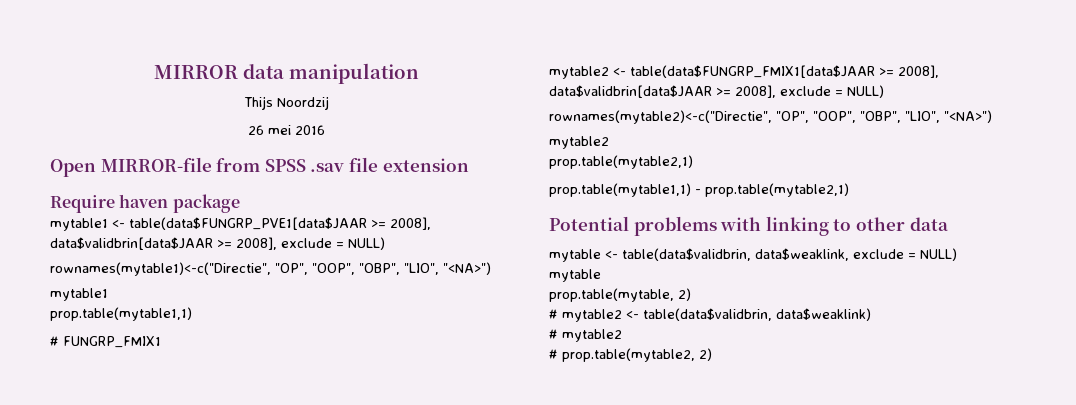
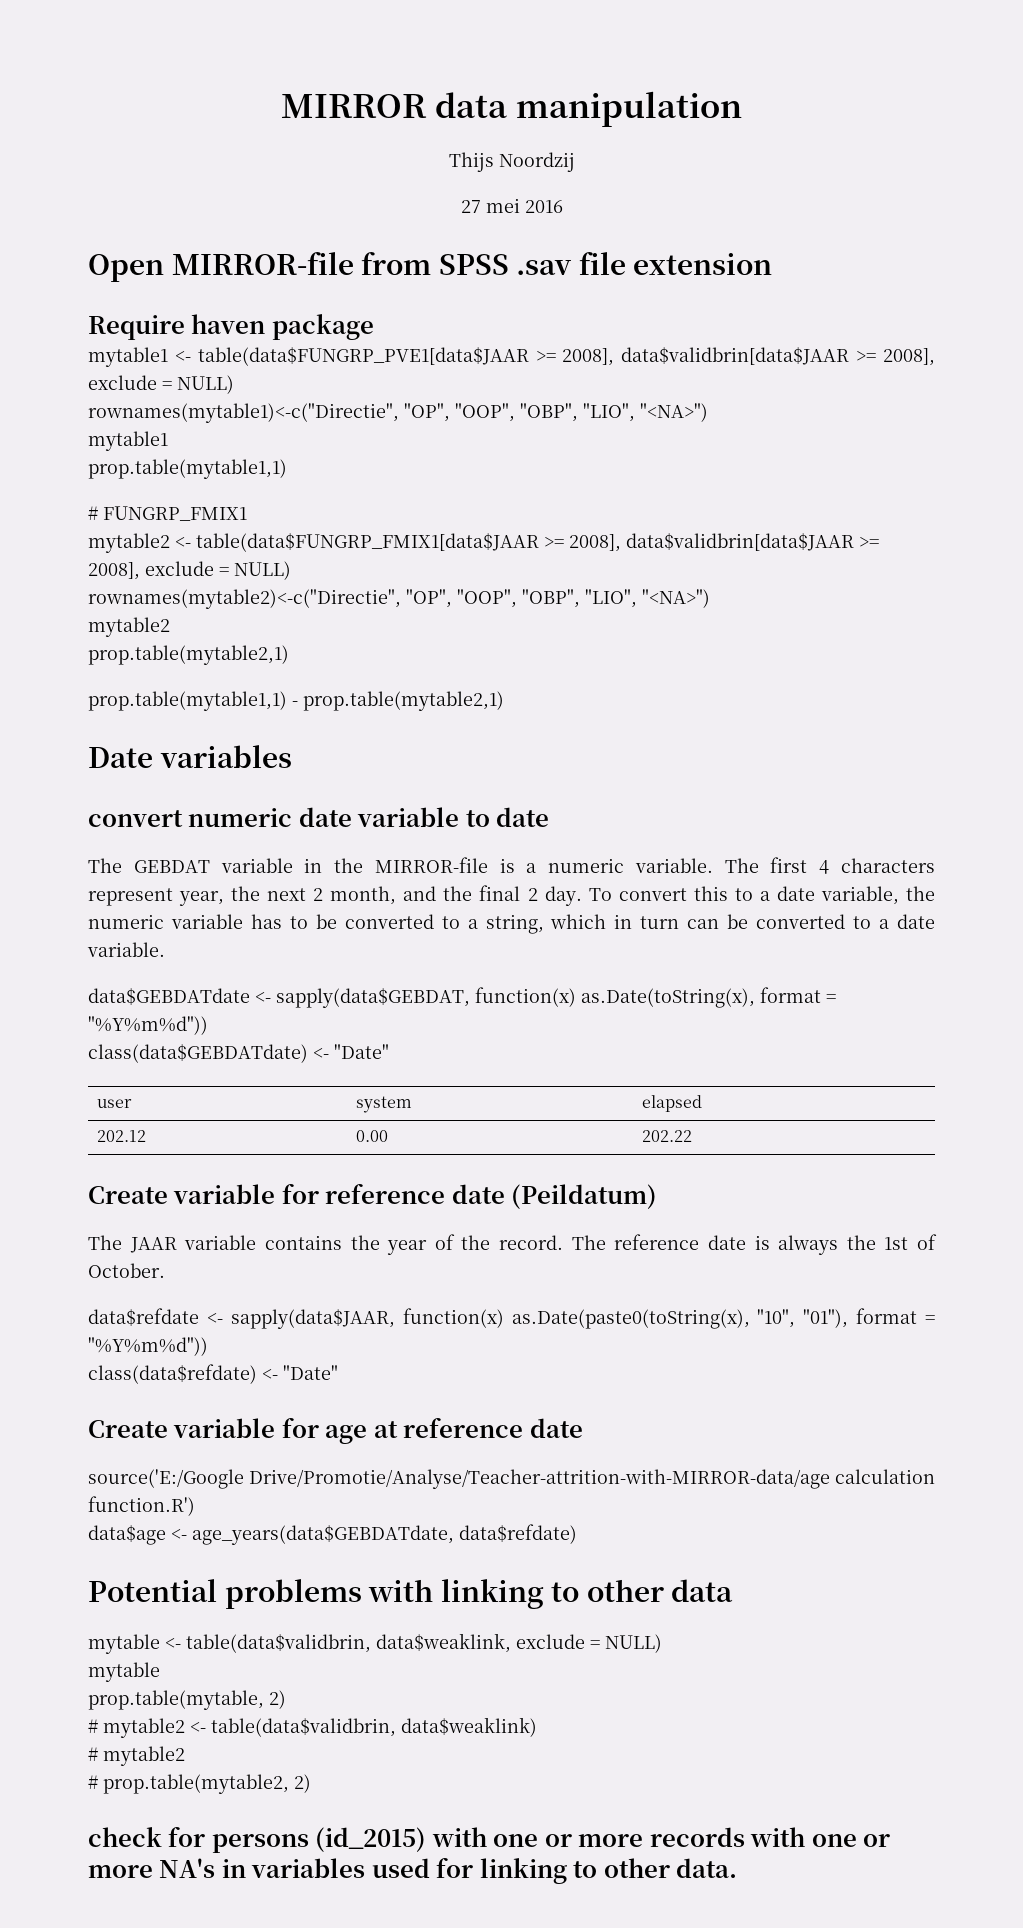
[247,125,264,135] 26 -> [460,200,481,213] 27
(849, 190) none -> [88,745,292,768] [88,807,550,827] [88,857,935,874] [88,885,935,906] [88,914,936,934] [87,942,165,957] [88,987,836,1008] [88,1016,208,1035] [88,1044,389,1063] [97,1099,133,1108] [356,1096,413,1113] [642,1095,703,1112] [97,1130,147,1142] [356,1130,389,1142] [642,1130,693,1142] [88,1183,658,1209] [88,1234,937,1255] [88,1263,165,1278] [88,1308,935,1329] [88,1337,208,1356] [88,1364,338,1384] [88,1417,583,1444] [88,1469,935,1489] [88,1496,195,1516] [88,1524,577,1545] // Date variables // convert numeric date variable to date // The GEBDAT variable in the MIRROR-file is a numeric variable. The first 4 characters represent year, the next 2 month, and the final 2 day. To convert this to a date variable, the numeric variable has to be converted to a string, which in turn can be converted to a date variable. // data$GEBDATdate <- sapply(data$GEBDAT, function(x) as.Date(toString(x), format = "%Y%m%d")) // class(data$GEBDATdate) <- "Date" // user | system | elapsed // 202.12 | 0.00 | 202.22 // Create variable for reference date (Peildatum) // The JAAR variable contains the year of the record. The reference date is always the 1st of October. // data$refdate <- sapply(data$JAAR, function(x) as.Date(paste0(toString(x), "10", "01"), format = "%Y%m%d")) // class(data$refdate) <- "Date" // Create variable for age at reference date // source('E:/Google Drive/Promotie/Analyse/Teacher-attrition-with-MIRROR-data/age calculation function.R') // data$age <- age_years(data$GEBDATdate, data$refdate)
(712, 354) none -> [88,1826,891,1853] [88,1857,738,1884] // check for persons (id_2015) with one or more records with one or more NA's in variables used for linking to other data.

